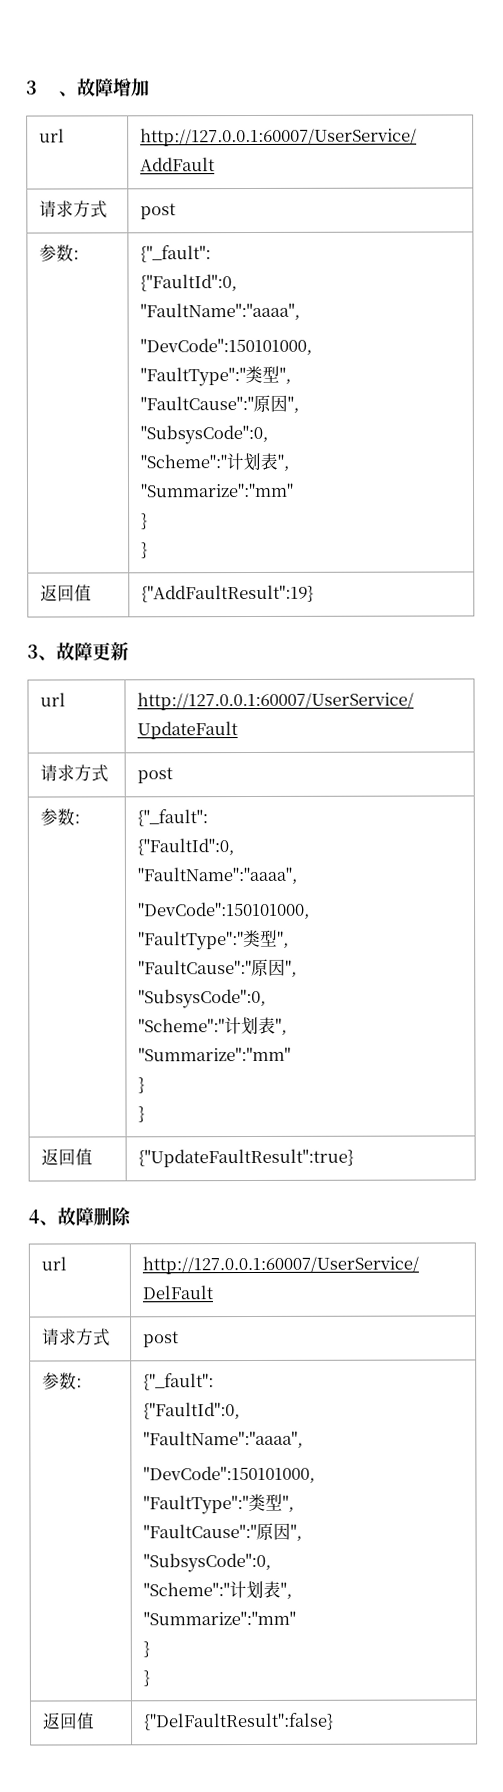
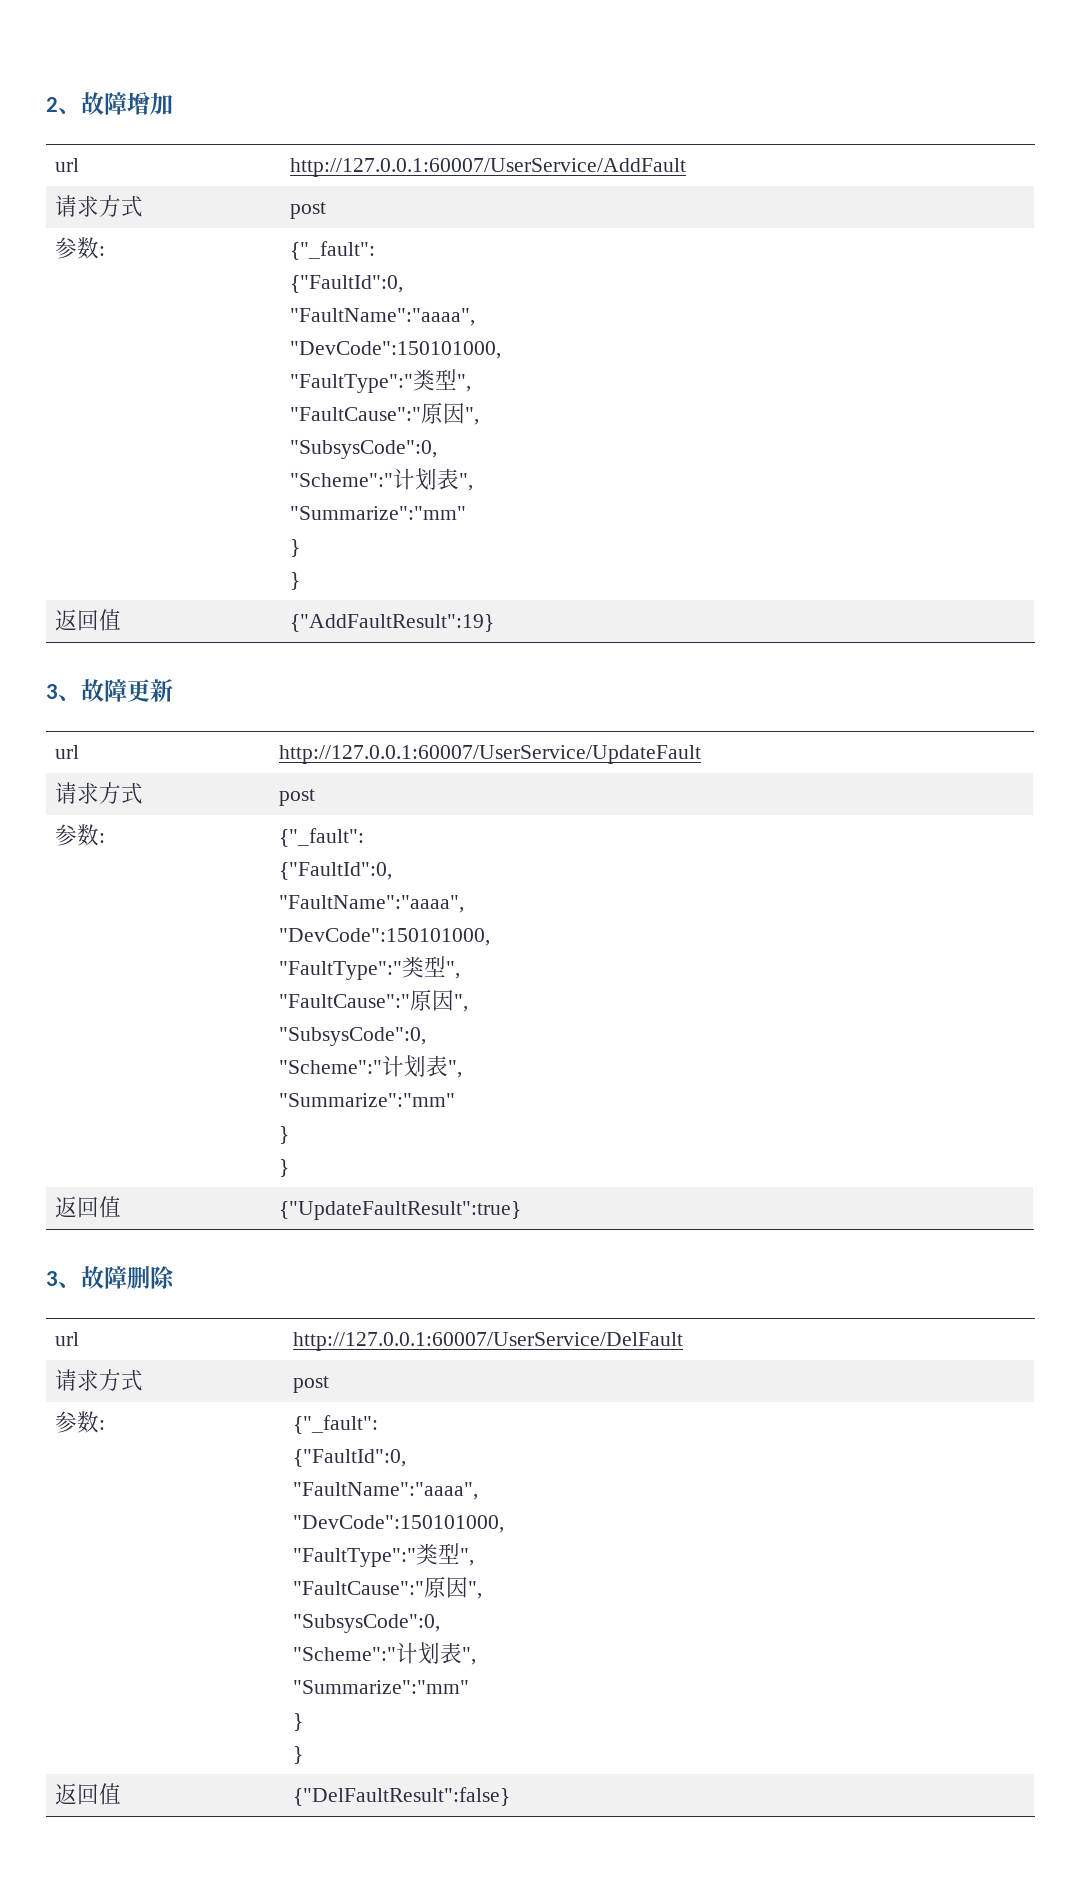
[26,80,38,95] 3 -> [46,97,58,112] 2
[28,1209,40,1224] 4 -> [46,1271,58,1286] 3

